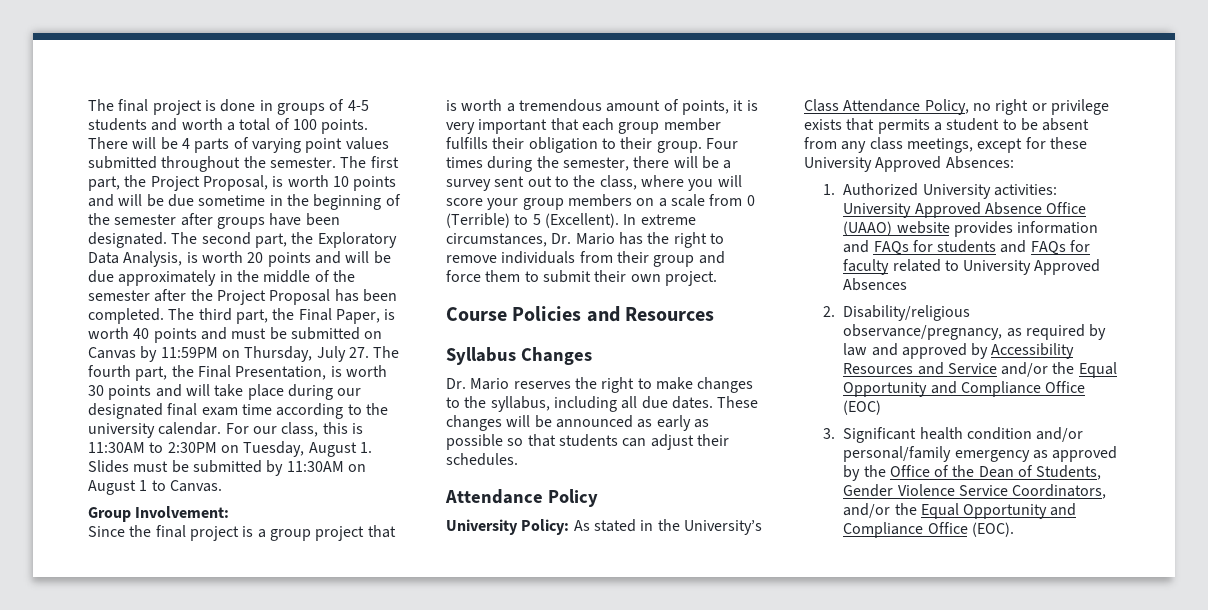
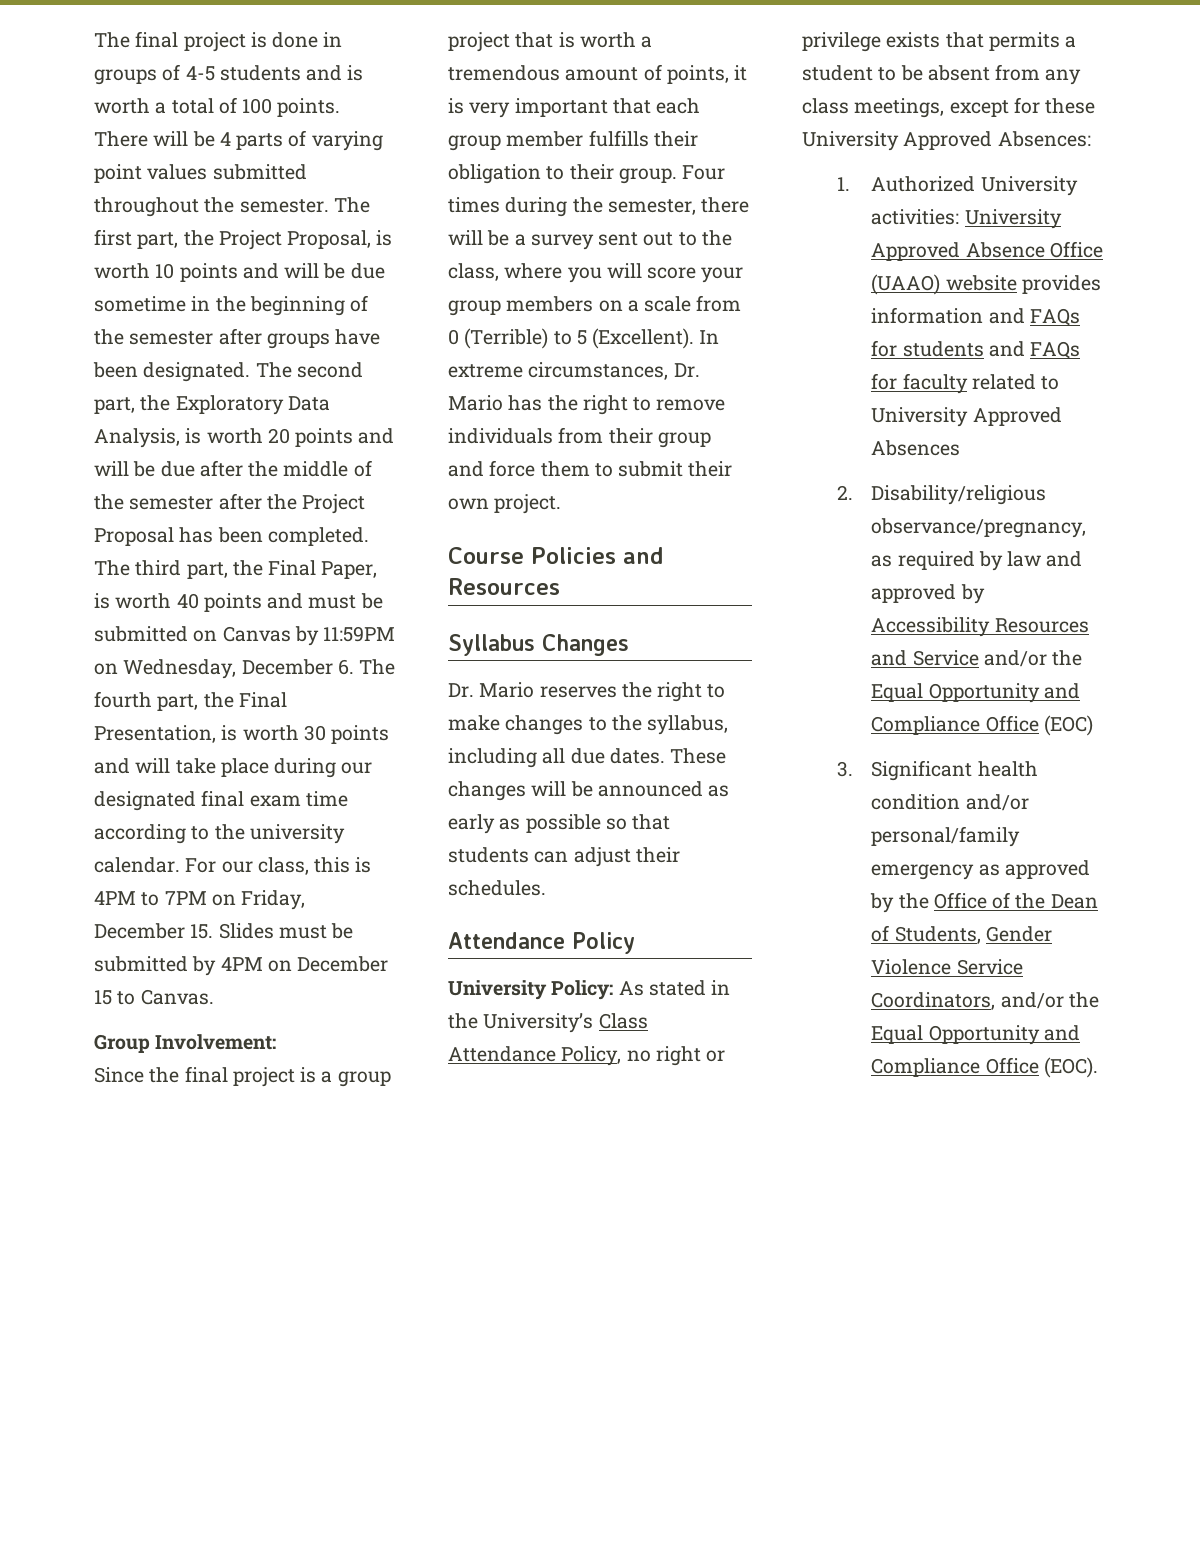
(178, 124) none -> [347,65,364,81] is
[118,270,233,286] approximately in -> [199,460,243,477] after
[244,346,369,362] Thursday, July 27. -> [123,659,354,679] Wednesday, December 6.
[88,441,372,457] 11:30AM to 2:30PM on Tuesday, August 1. -> [94,890,306,910] [94,923,214,939] 4PM to 7PM on Friday, December 15.
[286,461,366,472] [88,480,148,495] 11:30AM on August 1 -> [220,956,389,972] [94,990,112,1005] 4PM on December 15

